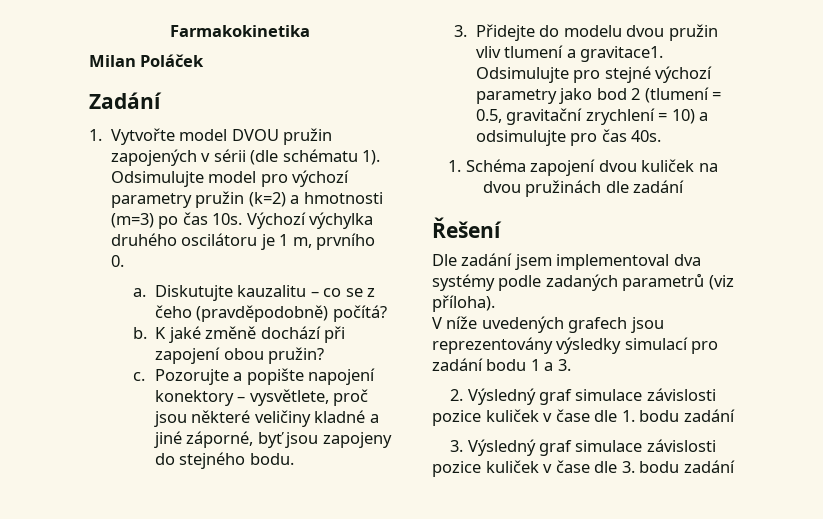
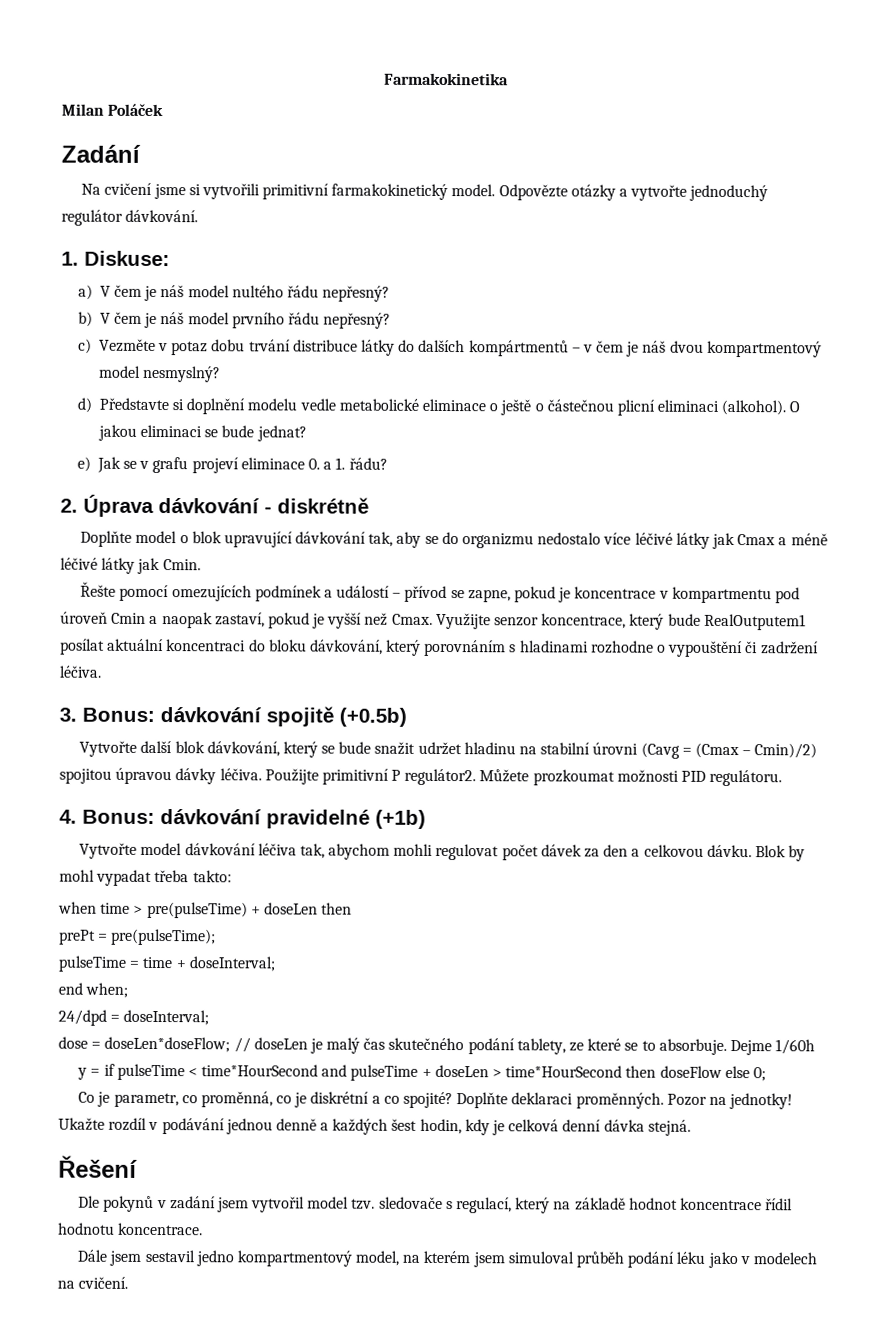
[89,128,333,145] [110,149,381,166] [110,170,350,187] [110,191,383,208] [110,212,374,229] [110,233,376,250] [110,255,124,267] [132,285,376,301] [154,305,387,322] [132,326,346,343] [155,347,325,364] [132,368,376,385] [154,389,369,406] [153,410,379,427] [153,431,392,448] [154,452,294,469] [453,24,718,41] [475,45,664,62] [475,66,713,83] [475,87,722,104] [475,108,709,125] [475,129,662,146] [448,159,718,176] [482,180,685,197] [432,217,502,238] [432,253,701,270] [432,273,734,291] [432,295,495,312] [432,316,664,333] [432,337,719,354] [432,358,571,371] [450,388,716,405] [432,409,735,426] [450,439,716,456] [432,460,735,477] 1. Vytvořte model DVOU pružin zapojených v sérii (dle schématu 1). Odsimulujte model pro výchozí parametry pružin (k=2) a hmotnosti (m=3) po čas 10s. Výchozí výchylka druhého oscilátoru je 1 m, prvního 0. // a. Diskutujte kauzalitu – co se z čeho (pravděpodobně) počítá? // b. K jaké změně dochází při zapojení obou pružin? // c. Pozorujte a popište napojení konektory – vysvětlete, proč jsou některé veličiny kladné a jiné záporné, byť jsou zapojeny do stejného bodu. // 3. Přidejte do modelu dvou pružin vliv tlumení a gravitace1. Odsimulujte pro stejné výchozí parametry jako bod 2 (tlumení = 0.5, gravitační zrychlení = 10) a odsimulujte pro čas 40s. // 1. Schéma zapojení dvou kuliček na dvou pružinách dle zadání // Řešení // Dle zadání jsem implementoval dva systémy podle zadaných parametrů (viz příloha). // V níže uvedených grafech jsou reprezentovány výsledky simulací pro zadání bodu 1 a 3. // 2. Výsledný graf simulace závislosti pozice kuliček v čase dle 1. bodu zadání // 3. Výsledný graf simulace závislosti pozice kuliček v čase dle 3. bodu zadání -> [81,182,769,202] [61,209,199,226] [61,250,170,267] [78,284,391,302] [78,311,392,329] [78,338,822,358] [98,365,222,383] [77,397,801,416] [97,424,307,442] [77,456,388,474] [60,494,369,517] [80,530,828,550] [60,557,201,575] [80,581,800,604] [60,611,806,631] [60,638,819,658] [59,665,102,678] [59,706,407,727] [79,740,818,759] [59,767,783,787] [59,809,426,829] [79,842,806,862] [59,869,232,886] [58,901,353,919] [59,928,217,946] [58,955,275,972] [58,982,129,998] [58,1009,210,1026] [58,1036,816,1056] [77,1063,766,1082] [78,1091,794,1110] [58,1117,691,1136] [58,1155,138,1178] [78,1195,794,1214] [58,1222,204,1236] [77,1249,817,1269] [57,1276,129,1289] Na cvičení jsme si vytvořili primitivní farmakokinetický model. Odpovězte otázky a vytvořte jednoduchý regulátor dávkování. // 1. Diskuse: // a) V čem je náš model nultého řádu nepřesný? // b) V čem je náš model prvního řádu nepřesný? // c) Vezměte v potaz dobu trvání distribuce látky do dalších kompártmentů – v čem je náš dvou kompartmentový model nesmyslný? // d) Představte si doplnění modelu vedle metabolické eliminace o ještě o částečnou plicní eliminaci (alkohol). O jakou eliminaci se bude jednat? // e) Jak se v grafu projeví eliminace 0. a 1. řádu? // 2. Úprava dávkování - diskrétně // Doplňte model o blok upravující dávkování tak, aby se do organizmu nedostalo více léčivé látky jak Cmax a méně léčivé látky jak Cmin. // Řešte pomocí omezujících podmínek a událostí – přívod se zapne, pokud je koncentrace v kompartmentu pod úroveň Cmin a naopak zastaví, pokud je vyšší než Cmax. Využijte senzor koncentrace, který bude RealOutputem1 posílat aktuální koncentraci do bloku dávkování, který porovnáním s hladinami rozhodne o vypouštění či zadržení léčiva. // 3. Bonus: dávkování spojitě (+0.5b) // Vytvořte další blok dávkování, který se bude snažit udržet hladinu na stabilní úrovni (Cavg = (Cmax – Cmin)/2) spojitou úpravou dávky léčiva. Použijte primitivní P regulátor2. Můžete prozkoumat možnosti PID regulátoru. // 4. Bonus: dávkování pravidelné (+1b) // Vytvořte model dávkování léčiva tak, abychom mohli regulovat počet dávek za den a celkovou dávku. Blok by mohl vypadat třeba takto: // when time > pre(pulseTime) + doseLen then // prePt = pre(pulseTime); // pulseTime = time + doseInterval; // end when; // 24/dpd = doseInterval; // dose = doseLen*doseFlow; // doseLen je malý čas skutečného podání tablety, ze které se to absorbuje. Dejme 1/60h // y = if pulseTime < time*HourSecond and pulseTime + doseLen > time*HourSecond then doseFlow else 0; // Co je parametr, co proměnná, co je diskrétní a co spojité? Doplňte deklaraci proměnných. Pozor na jednotky! Ukažte rozdíl v podávání jednou denně a každých šest hodin, kdy je celková denní dávka stejná. // Řešení // Dle pokynů v zadání jsem vytvořil model tzv. sledovače s regulací, který na základě hodnot koncentrace řídil hodnotu koncentrace. // Dále jsem sestavil jedno kompartmentový model, na kterém jsem simuloval průběh podání léku jako v modelech na cvičení.

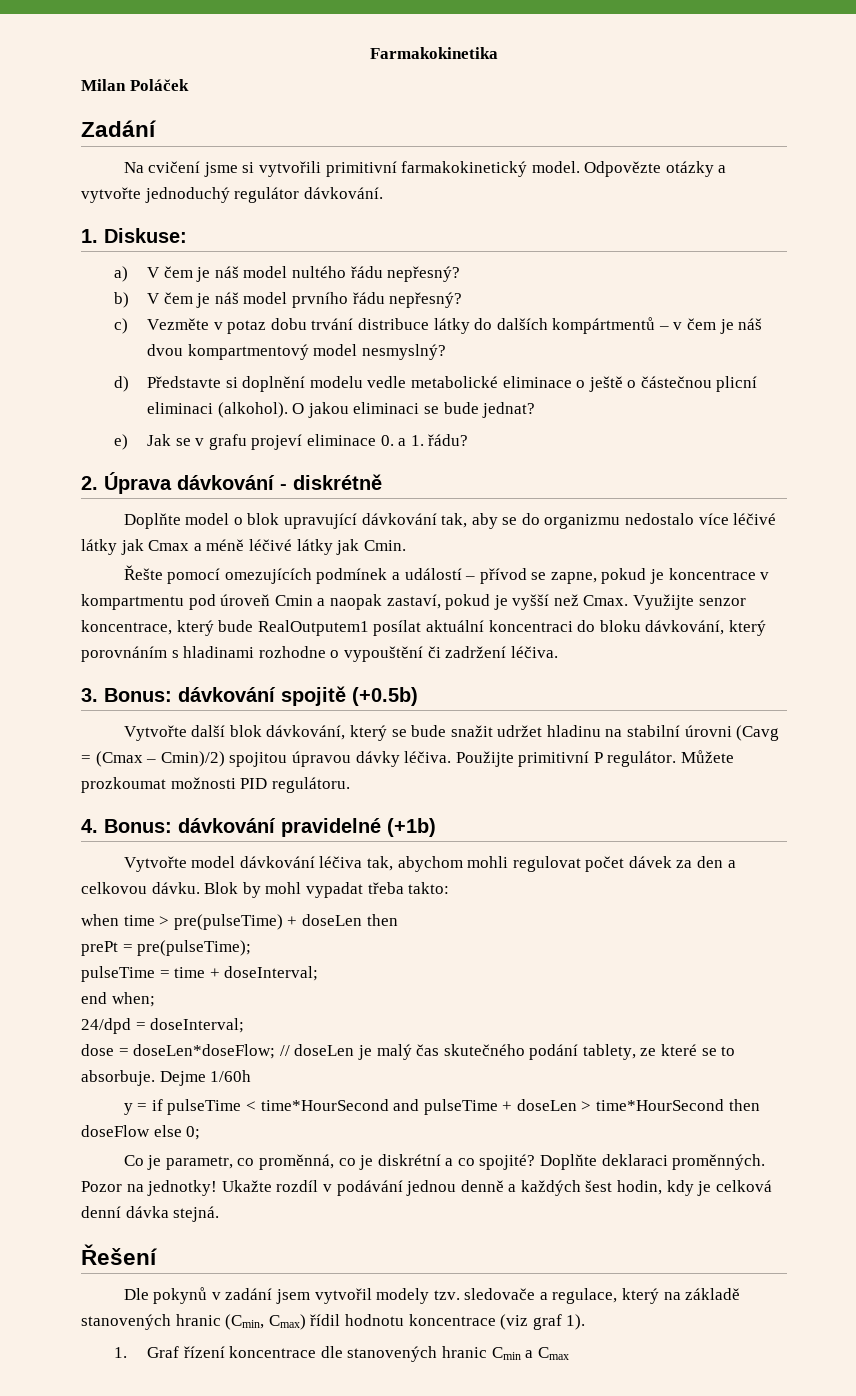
[404,768,477,786] regulátor2. -> [607,751,677,767] regulátor.
[307,1196,350,1209] model -> [376,1288,430,1304] modely
[445,1197,513,1214] s regulací, -> [539,1288,618,1304] a regulace,
[628,1197,794,1211] [58,1222,204,1236] [77,1249,817,1269] [57,1276,129,1289] hodnot koncentrace řídil hodnotu koncentrace. // Dále jsem sestavil jedno kompartmentový model, na kterém jsem simuloval průběh podání léku jako v modelech na cvičení. -> [81,1314,586,1330] [113,1346,569,1362] stanovených hranic (Cmin, Cmax) řídil hodnotu koncentrace (viz graf 1). // 1. Graf řízení koncentrace dle stanovených hranic Cmin a Cmax

